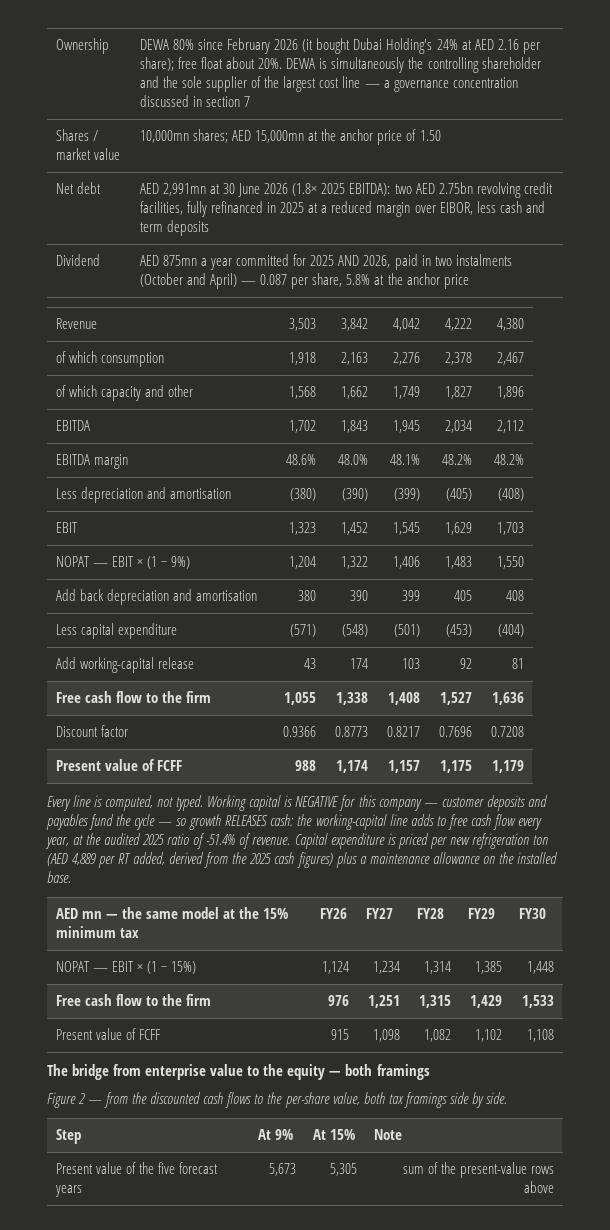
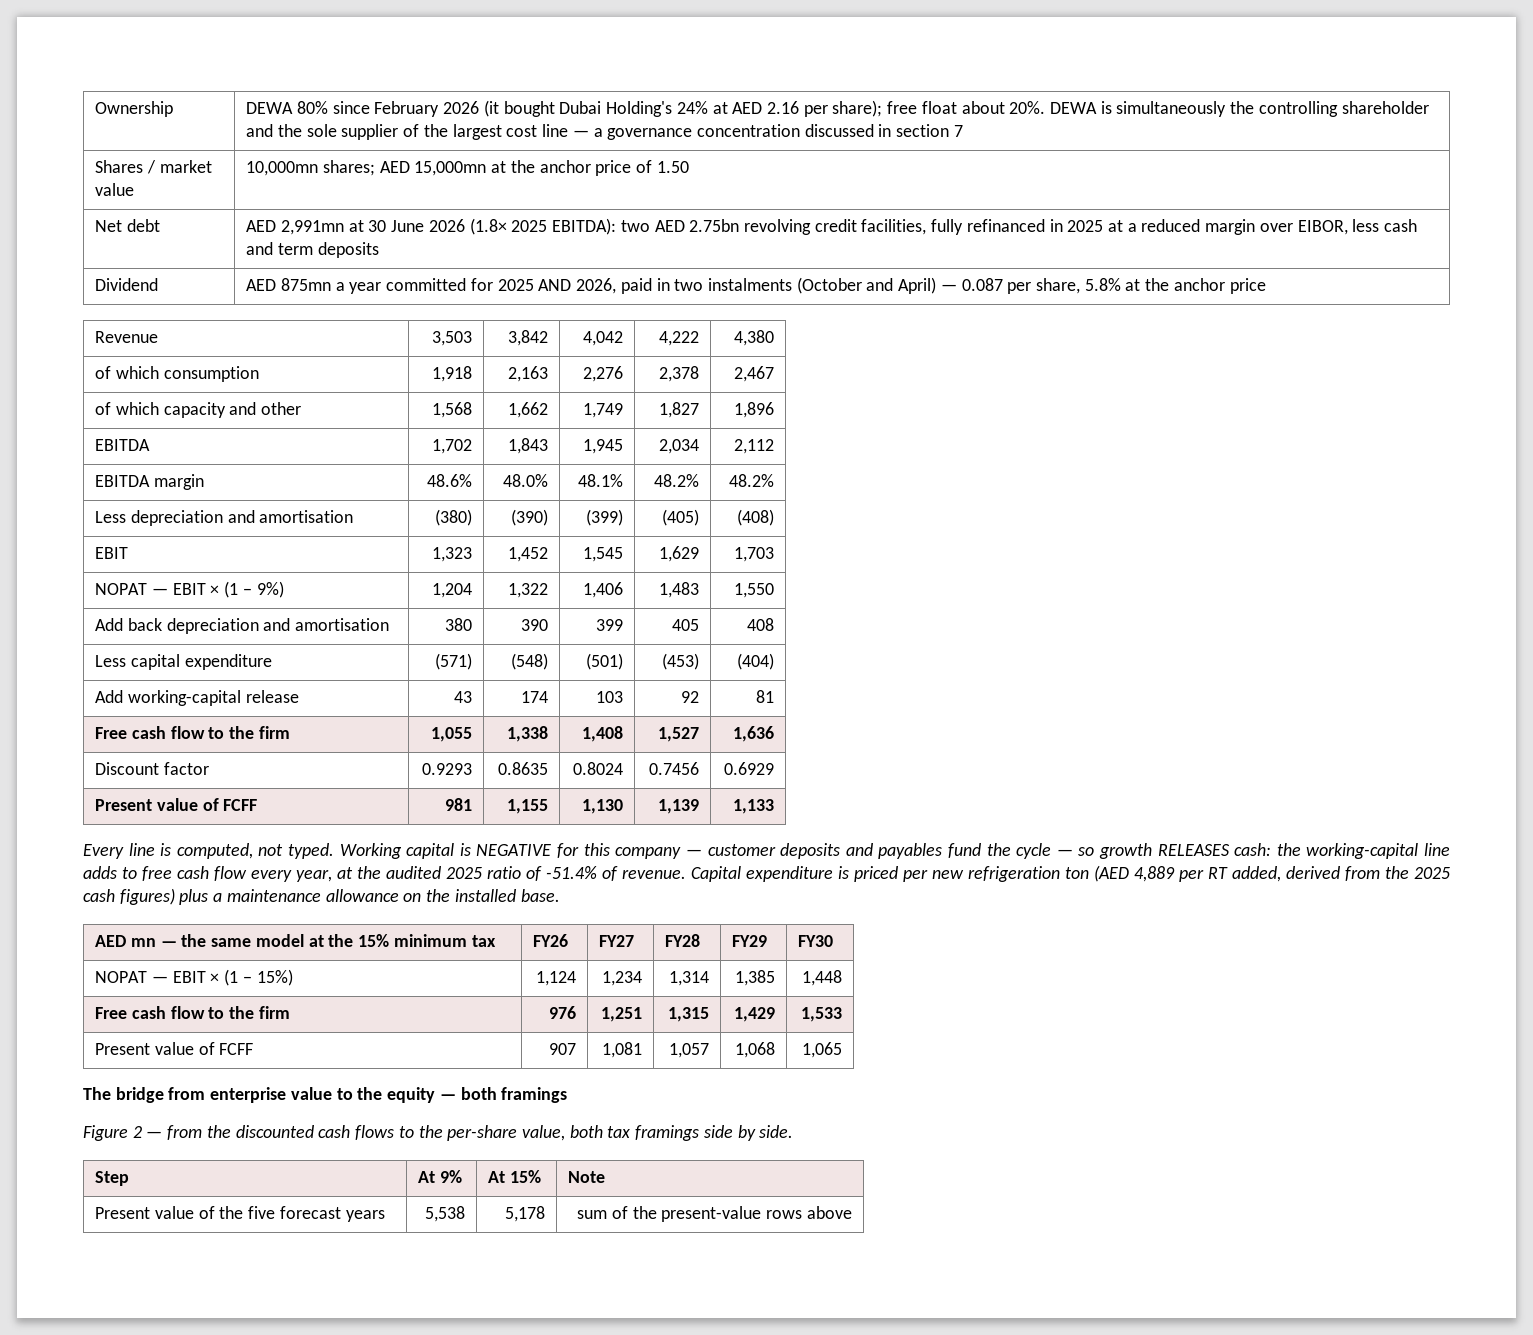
[282,726,316,737] [334,726,368,737] [386,726,420,737] [438,726,472,737] [490,726,524,737] [56,759,183,771] [294,760,316,771] [335,760,368,773] [387,760,420,773] [439,760,472,773] [491,760,524,773] 0.9366 | 0.8773 | 0.8217 | 0.7696 | 0.7208 // Present value of FCFF | 988 | 1,174 | 1,157 | 1,175 | 1,179 -> [421,763,472,775] [497,762,548,775] [572,762,623,775] [648,762,699,775] [723,762,774,775] [95,798,258,811] [444,798,472,811] [506,799,548,814] [581,799,623,814] [657,799,699,814] [732,799,774,814] 0.9293 | 0.8635 | 0.8024 | 0.7456 | 0.6929 // Present value of FCFF | 981 | 1,155 | 1,130 | 1,139 | 1,133
[330,1029,349,1040] [372,1029,400,1042] [423,1029,451,1042] [474,1029,502,1042] [526,1029,554,1042] 915 | 1,098 | 1,082 | 1,102 | 1,108 -> [548,1043,576,1055] [601,1042,642,1058] [668,1043,709,1058] [734,1042,775,1058] [801,1042,842,1058] 907 | 1,081 | 1,057 | 1,068 | 1,065
[268,1163,296,1176] [329,1163,357,1176] 5,673 | 5,305 -> [424,1206,465,1222] [504,1206,545,1222] 5,538 | 5,178

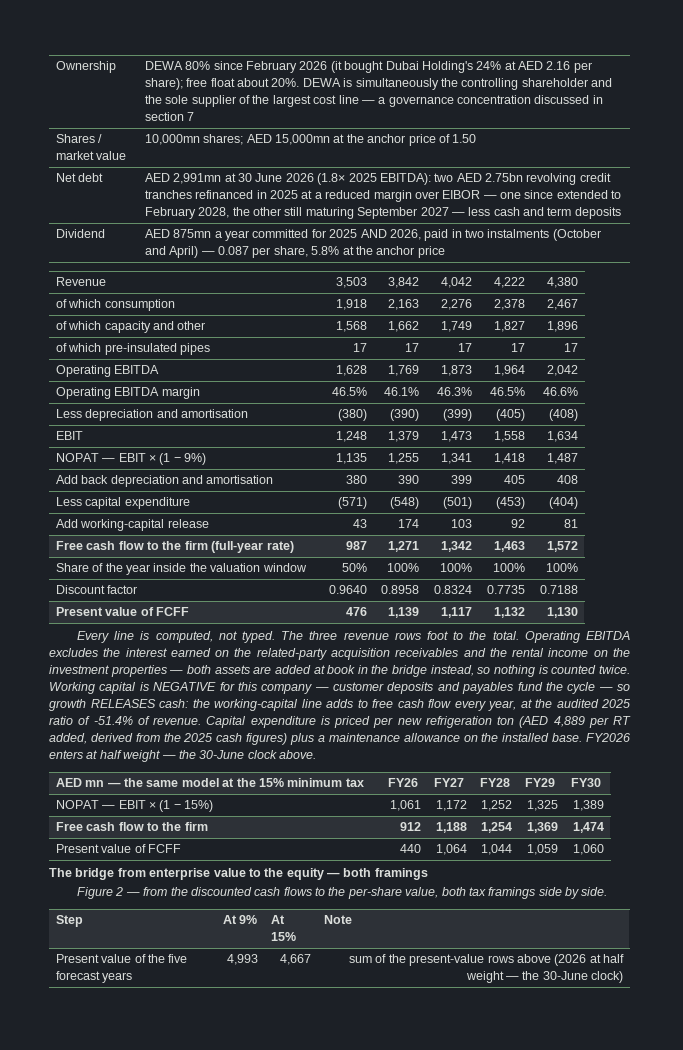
[861,219,964,235] facilities, fully -> [144,190,192,199] tranches
[1297,220,1348,235] EIBOR, -> [442,190,622,199] [144,207,465,219] EIBOR — one since extended to February 2028, the other still maturing September 2027 —
[95,439,151,451] [431,439,472,454] [507,438,548,454] [582,439,623,454] [658,439,699,454] [733,439,774,454] [95,474,204,490] [426,474,472,487] [502,474,548,487] [577,474,623,487] [653,474,699,487] [728,474,774,487] EBITDA | 1,702 | 1,843 | 1,945 | 2,034 | 2,112 // EBITDA margin | 48.6% | 48.0% | 48.1% | 48.2% | 48.2% -> [55,343,211,355] [353,343,368,352] [405,343,420,352] [458,343,473,352] [511,343,526,352] [564,343,579,352] [55,365,160,377] [336,365,368,376] [388,365,420,376] [441,365,473,376] [494,365,526,376] [547,365,579,376] [55,387,200,399] [332,387,368,396] [384,387,420,396] [437,387,473,396] [490,387,526,396] [543,387,579,396] of which pre-insulated pipes | 17 | 17 | 17 | 17 | 17 // Operating EBITDA | 1,628 | 1,769 | 1,873 | 1,964 | 2,042 // Operating EBITDA margin | 46.5% | 46.1% | 46.3% | 46.5% | 46.6%
[431,547,472,562] [507,547,548,562] [582,547,623,562] [658,546,699,562] [733,547,774,562] 1,323 | 1,452 | 1,545 | 1,629 | 1,703 -> [336,431,368,442] [388,431,420,442] [441,431,473,442] [494,431,526,442] [547,431,579,442] 1,248 | 1,379 | 1,473 | 1,558 | 1,634
[431,583,472,598] [507,583,548,598] [582,582,623,598] [658,582,699,598] [733,583,774,598] 1,204 | 1,322 | 1,406 | 1,483 | 1,550 -> [336,453,368,464] [388,453,420,464] [441,453,473,464] [494,453,526,464] [547,453,579,464] 1,135 | 1,255 | 1,341 | 1,418 | 1,487
[430,727,472,742] [506,726,548,742] [581,726,623,742] [657,727,699,742] [732,726,774,742] [95,762,209,775] [421,763,472,775] [497,762,548,775] [572,762,623,775] [648,762,699,775] [723,762,774,775] [95,798,258,811] [444,798,472,811] [506,799,548,814] [581,799,623,814] [657,799,699,814] [732,799,774,814] | 1,055 | 1,338 | 1,408 | 1,527 | 1,636 // Discount factor | 0.9293 | 0.8635 | 0.8024 | 0.7456 | 0.6929 // Present value of FCFF | 981 | 1,155 | 1,130 | 1,139 | 1,133 -> [211,541,294,553] [346,541,368,550] [388,541,420,552] [441,541,473,552] [494,541,526,552] [547,541,579,552] [55,563,307,575] [342,563,368,572] [387,563,420,572] [440,563,473,572] [493,563,526,572] [546,563,579,572] [55,585,138,594] [329,585,368,594] [381,585,420,594] [434,585,473,594] [487,585,526,594] [540,585,579,594] [55,607,190,616] [346,607,368,616] [388,607,420,618] [441,607,473,618] [494,607,526,618] [547,607,579,618] (full-year rate) | 987 | 1,271 | 1,342 | 1,463 | 1,572 // Share of the year inside the valuation window | 50% | 100% | 100% | 100% | 100% // Discount factor | 0.9640 | 0.8958 | 0.8324 | 0.7735 | 0.7188 // Present value of FCFF | 476 | 1,139 | 1,117 | 1,132 | 1,130
(335, 851) none -> [281,631,631,643] [49,648,630,660] [49,665,630,677] The three revenue rows foot to the total. Operating EBITDA excludes the interest earned on the related-party acquisition receivables and the rental income on the investment properties — both assets are added at book in the bridge instead, so nothing is counted twice.
(560, 895) none -> [586,733,631,742] [49,750,316,762] FY2026 enters at half weight — the 30-June clock above.
[535,971,576,986] [601,971,642,986] [668,971,709,986] [734,970,775,986] [801,970,842,986] [95,1006,290,1019] [548,1006,576,1019] [600,1007,642,1022] [667,1007,709,1022] [733,1007,775,1022] [800,1007,842,1022] [95,1042,254,1055] [548,1043,576,1055] [601,1042,642,1058] [668,1043,709,1058] [734,1042,775,1058] [801,1042,842,1058] 1,124 | 1,234 | 1,314 | 1,385 | 1,448 // Free cash flow to the firm | 976 | 1,251 | 1,315 | 1,429 | 1,533 // Present value of FCFF | 907 | 1,081 | 1,057 | 1,068 | 1,065 -> [390,800,422,811] [436,800,468,811] [481,800,513,811] [527,800,559,811] [573,800,605,811] [55,822,208,831] [400,822,422,831] [436,822,468,833] [481,822,513,833] [527,822,559,833] [573,822,605,833] [55,844,182,853] [400,844,422,853] [436,844,468,855] [481,844,513,855] [527,844,559,855] [573,844,605,855] 1,061 | 1,172 | 1,252 | 1,325 | 1,389 // Free cash flow to the firm | 912 | 1,188 | 1,254 | 1,369 | 1,474 // Present value of FCFF | 440 | 1,064 | 1,044 | 1,059 | 1,060
[424,1206,465,1222] [504,1206,545,1222] 5,538 | 5,178 -> [227,954,259,965] [280,954,312,965] 4,993 | 4,667
(852, 1212) none -> [554,954,625,966] [465,971,624,983] (2026 at half weight — the 30-June clock)

